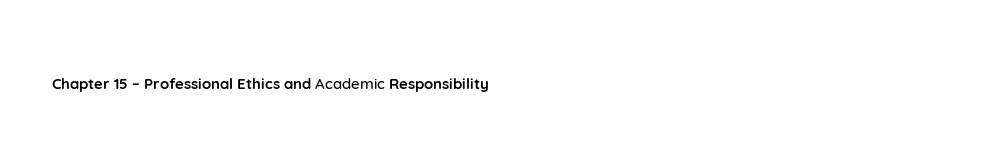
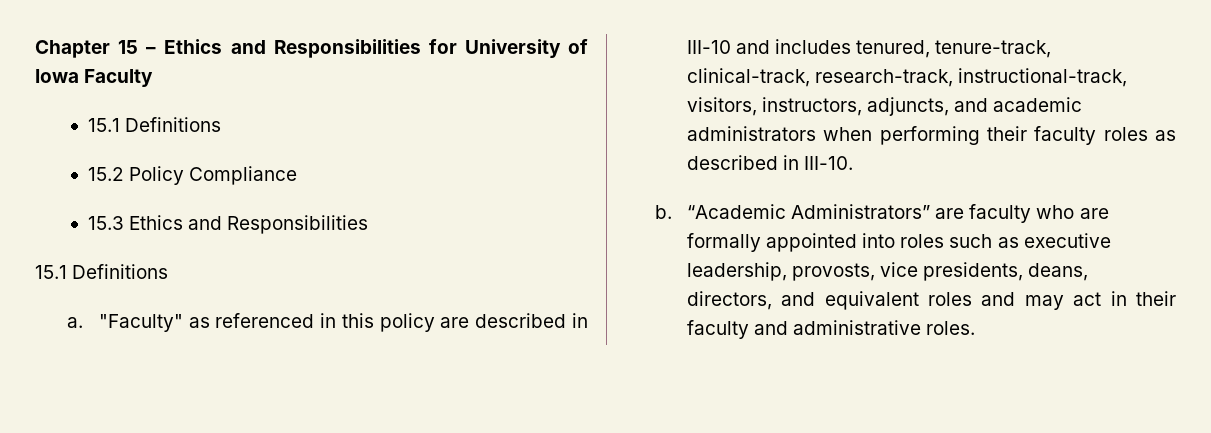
[144,78,490,92] Professional Ethics and Academic Responsibility -> [164,39,588,58] [35,69,154,87] [87,117,221,132] [87,166,298,185] [87,215,369,234] [35,264,169,279] [66,313,588,332] [686,39,1052,58] [686,68,1128,87] [686,97,1083,116] [686,126,1176,145] [686,155,854,170] [654,204,1109,223] [686,233,1111,252] [686,262,1089,281] [686,291,1176,310] [686,320,976,339] Ethics and Responsibilities for University of Iowa Faculty // 15.1 Definitions // 15.2 Policy Compliance // 15.3 Ethics and Responsibilities // 15.1 Definitions // a. "Faculty" as referenced in this policy are described in III-10 and includes tenured, tenure-track, clinical-track, research-track, instructional-track, visitors, instructors, adjuncts, and academic administrators when performing their faculty roles as described in III-10. // b. “Academic Administrators” are faculty who are formally appointed into roles such as executive leadership, provosts, vice presidents, deans, directors, and equivalent roles and may act in their faculty and administrative roles.

